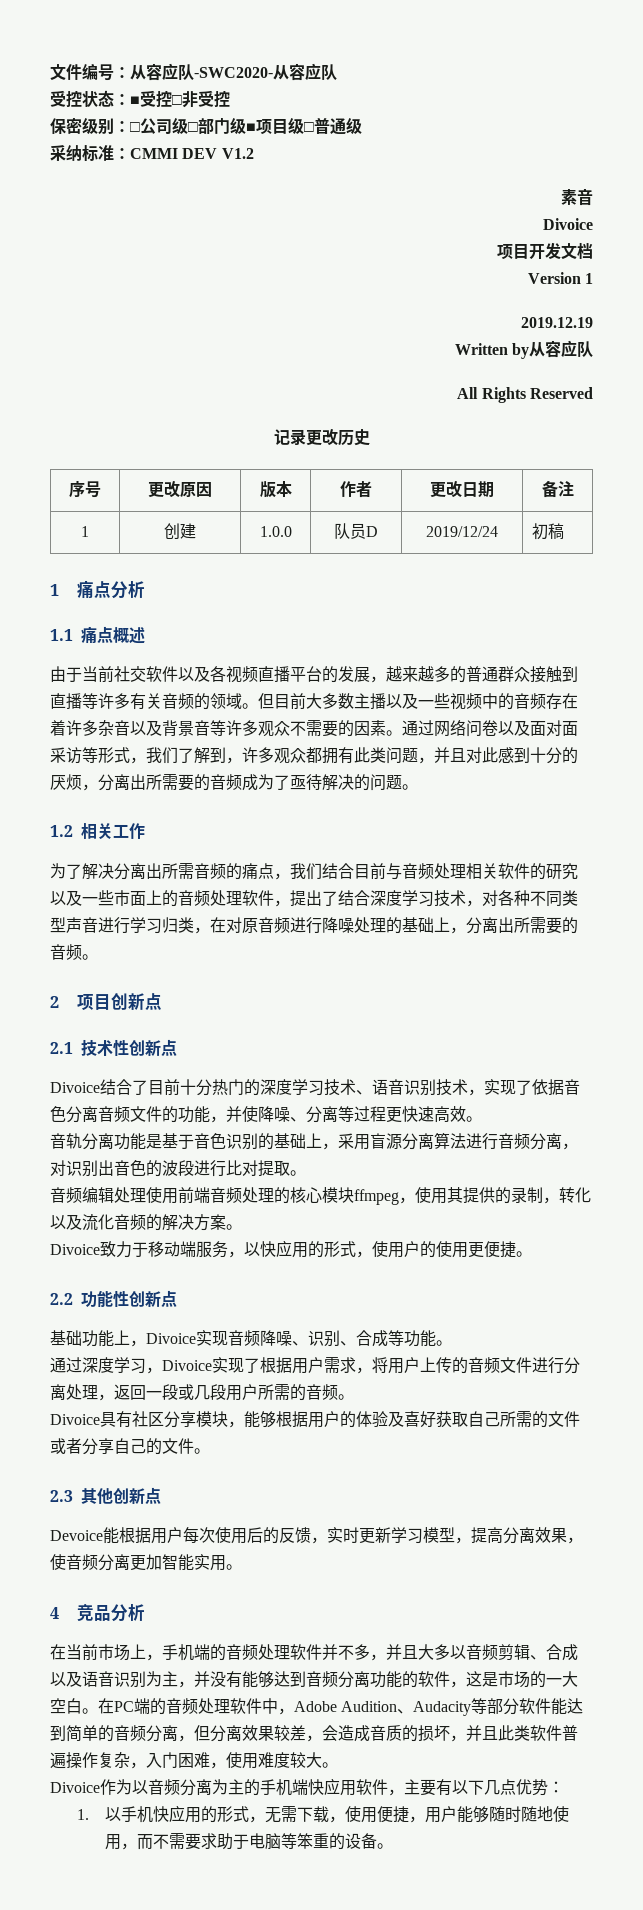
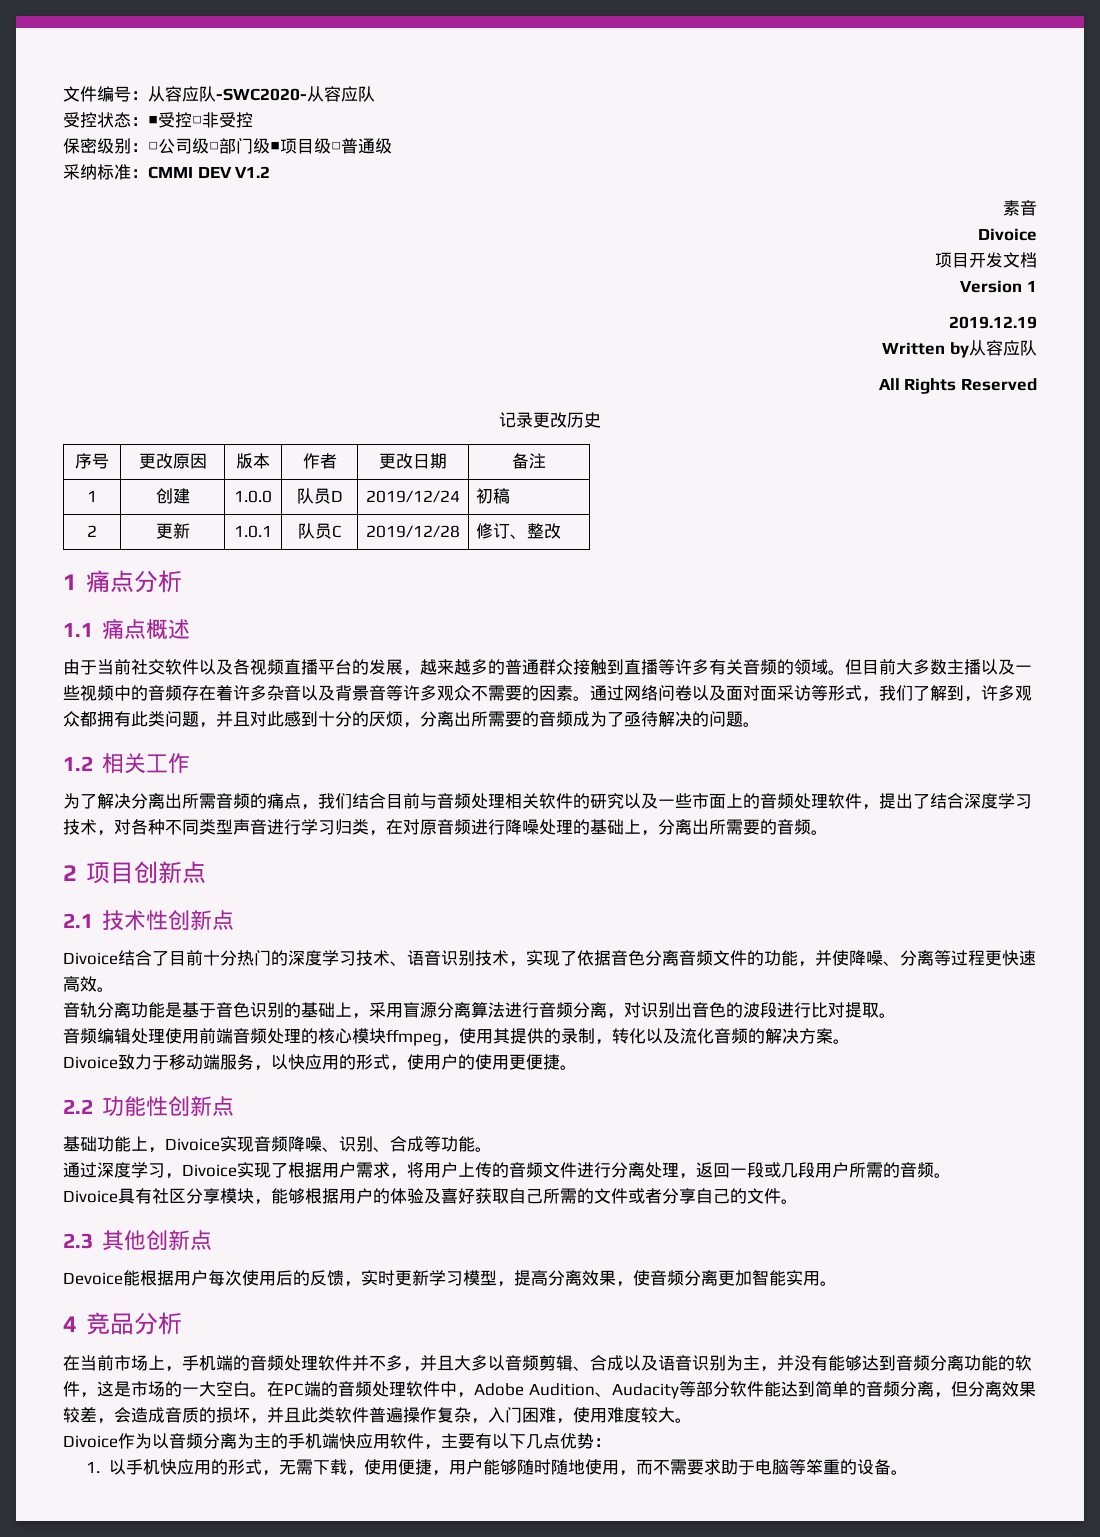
(565, 531) none -> [87,525,97,537] [155,523,190,539] [234,525,272,538] [297,523,342,539] [366,525,460,538] [476,523,562,539] // 2 | 更新 | 1.0.1 | 队员C | 2019/12/28 | 修订、整改

